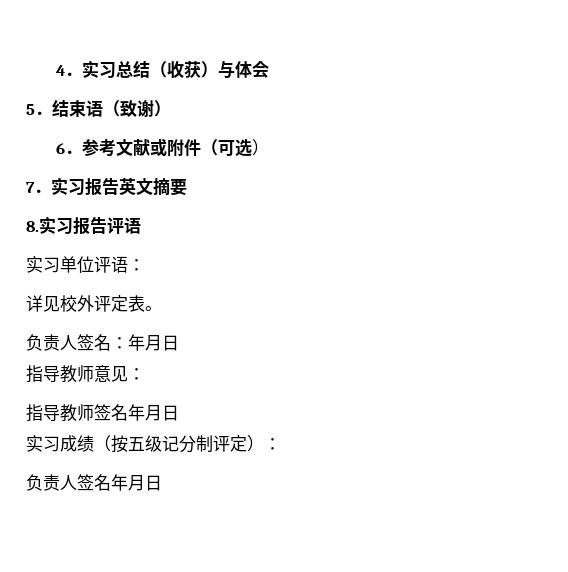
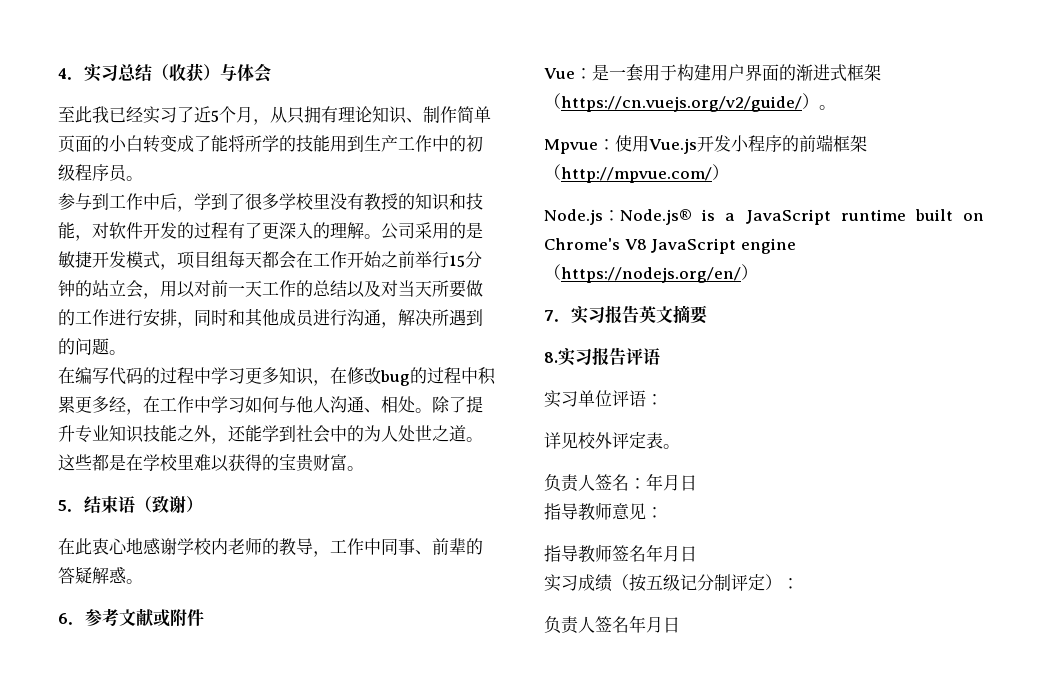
(269, 69) none -> [58,106,491,125] [58,135,483,153] [58,164,143,182] [58,193,483,212] [58,222,483,241] [58,251,482,270] [58,280,483,299] [58,308,483,328] [58,338,126,355] [58,367,496,386] [58,396,483,415] [58,425,483,444] [58,454,364,472] // 至此我已经实习了近5个月，从只拥有理论知识、制作简单页面的小白转变成了能将所学的技能用到生产工作中的初级程序员。 // 参与到工作中后，学到了很多学校里没有教授的知识和技能，对软件开发的过程有了更深入的理解。公司采用的是敏捷开发模式，项目组每天都会在工作开始之前举行15分钟的站立会，用以对前一天工作的总结以及对当天所要做的工作进行安排，同时和其他成员进行沟通，解决所遇到的问题。 // 在编写代码的过程中学习更多知识，在修改bug的过程中积累更多经，在工作中学习如何与他人沟通、相处。除了提升专业知识技能之外，还能学到社会中的为人处世之道。这些都是在学校里难以获得的宝贵财富。
(171, 108) none -> [58,537,483,557] [58,566,143,584] // 在此衷心地感谢学校内老师的教导，工作中同事、前辈的答疑解惑。
[200,139,252,157] （可选 -> [544,64,881,82] [544,93,836,112] [544,134,867,154] [544,164,729,183] [544,209,984,225] [544,238,796,254] [544,264,741,283] // Vue：是一套用于构建用户界面的渐进式框架（https://cn.vuejs.org/v2/guide/）。 // Mpvue：使用Vue.js开发小程序的前端框架（http://mpvue.com/） // Node.js：Node.js® is a JavaScript runtime built on Chrome's V8 JavaScript engine（https://nodejs.org/en/

